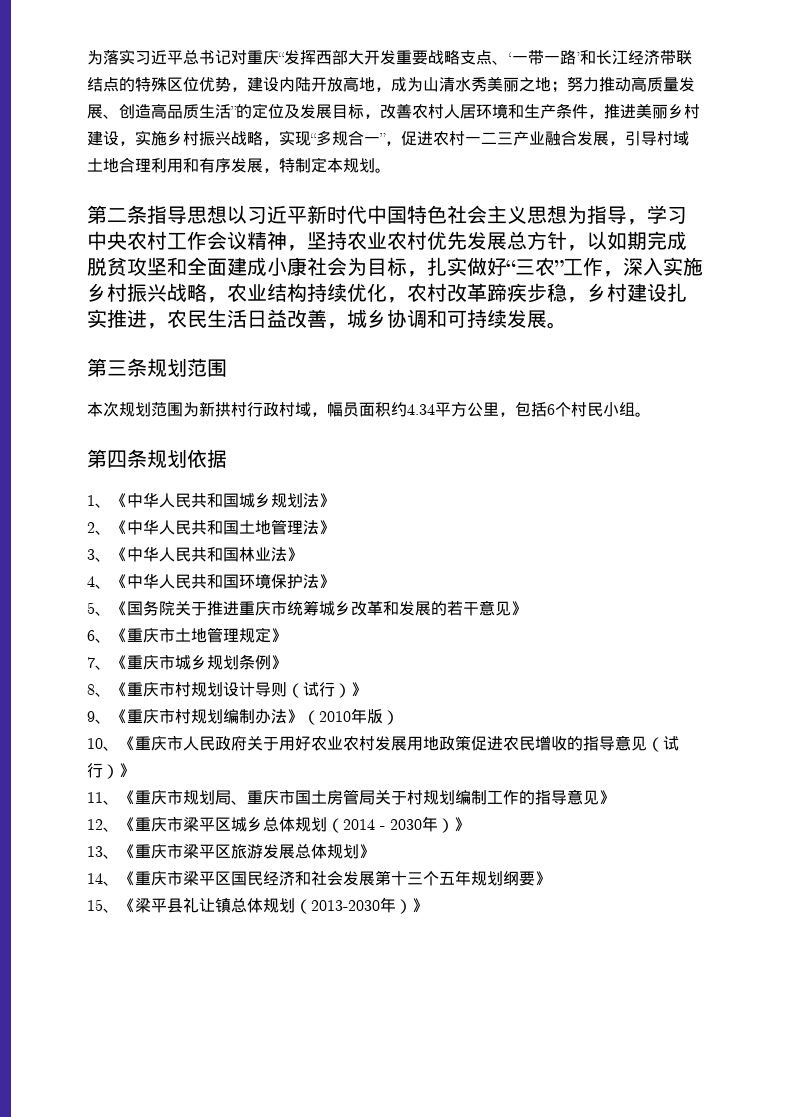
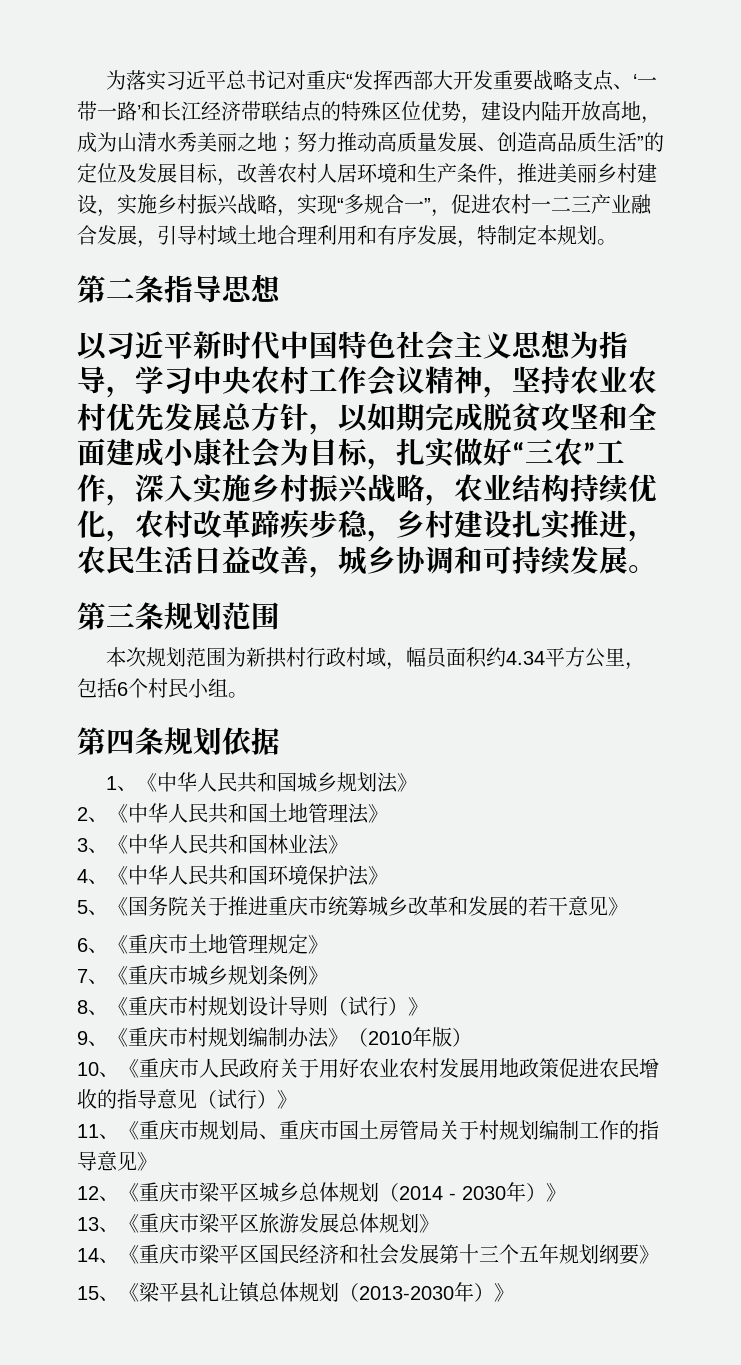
(227, 214) none -> (282, 288) //

